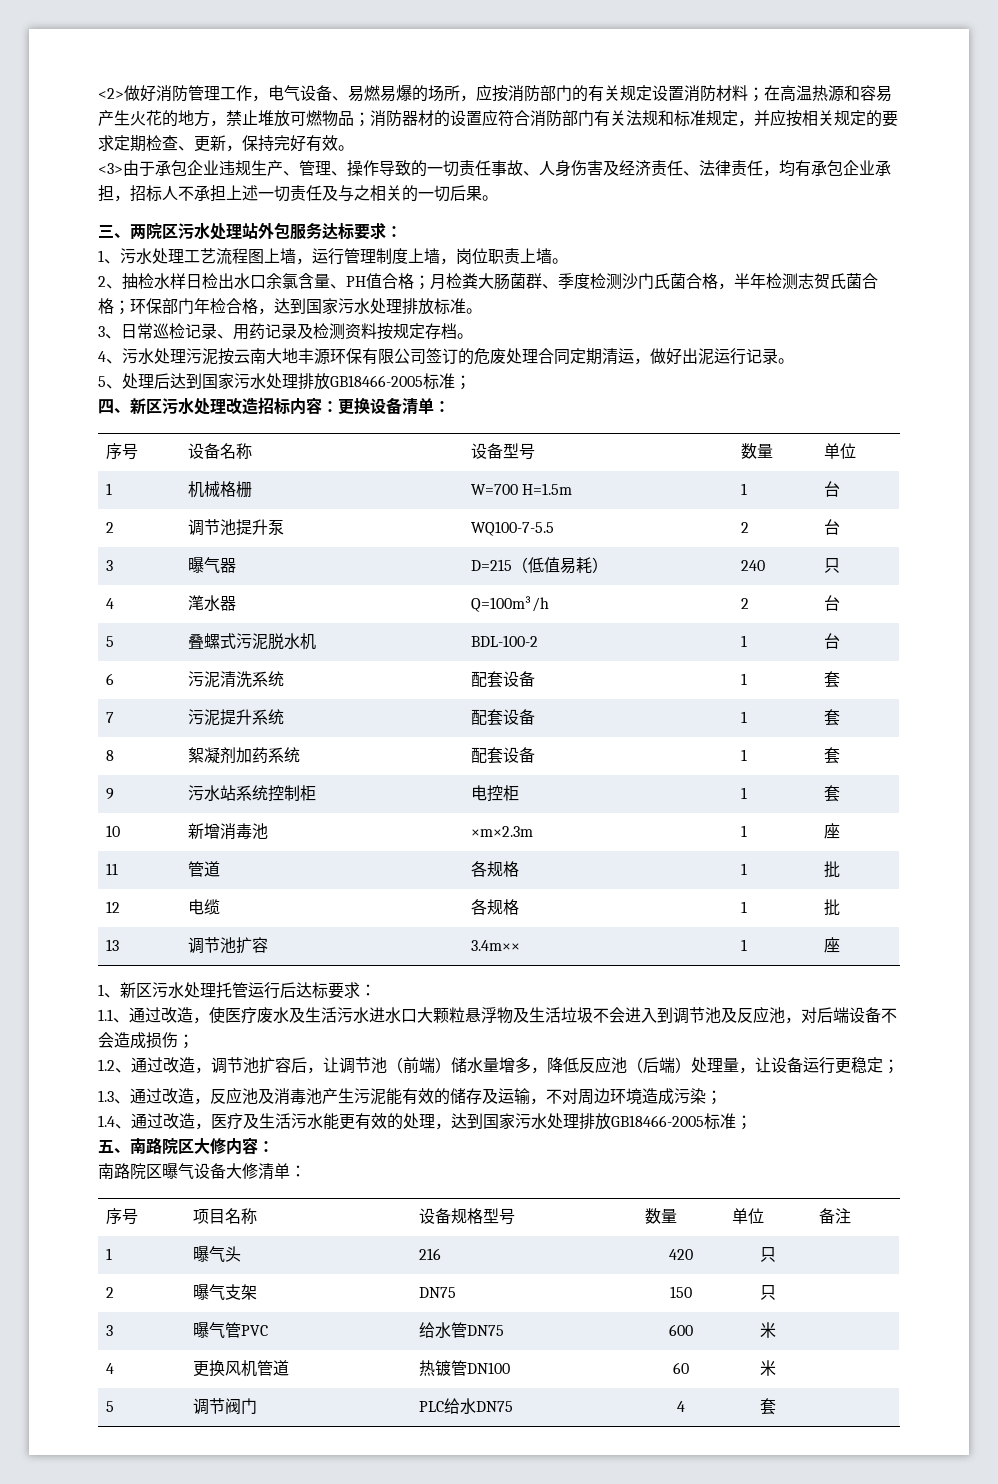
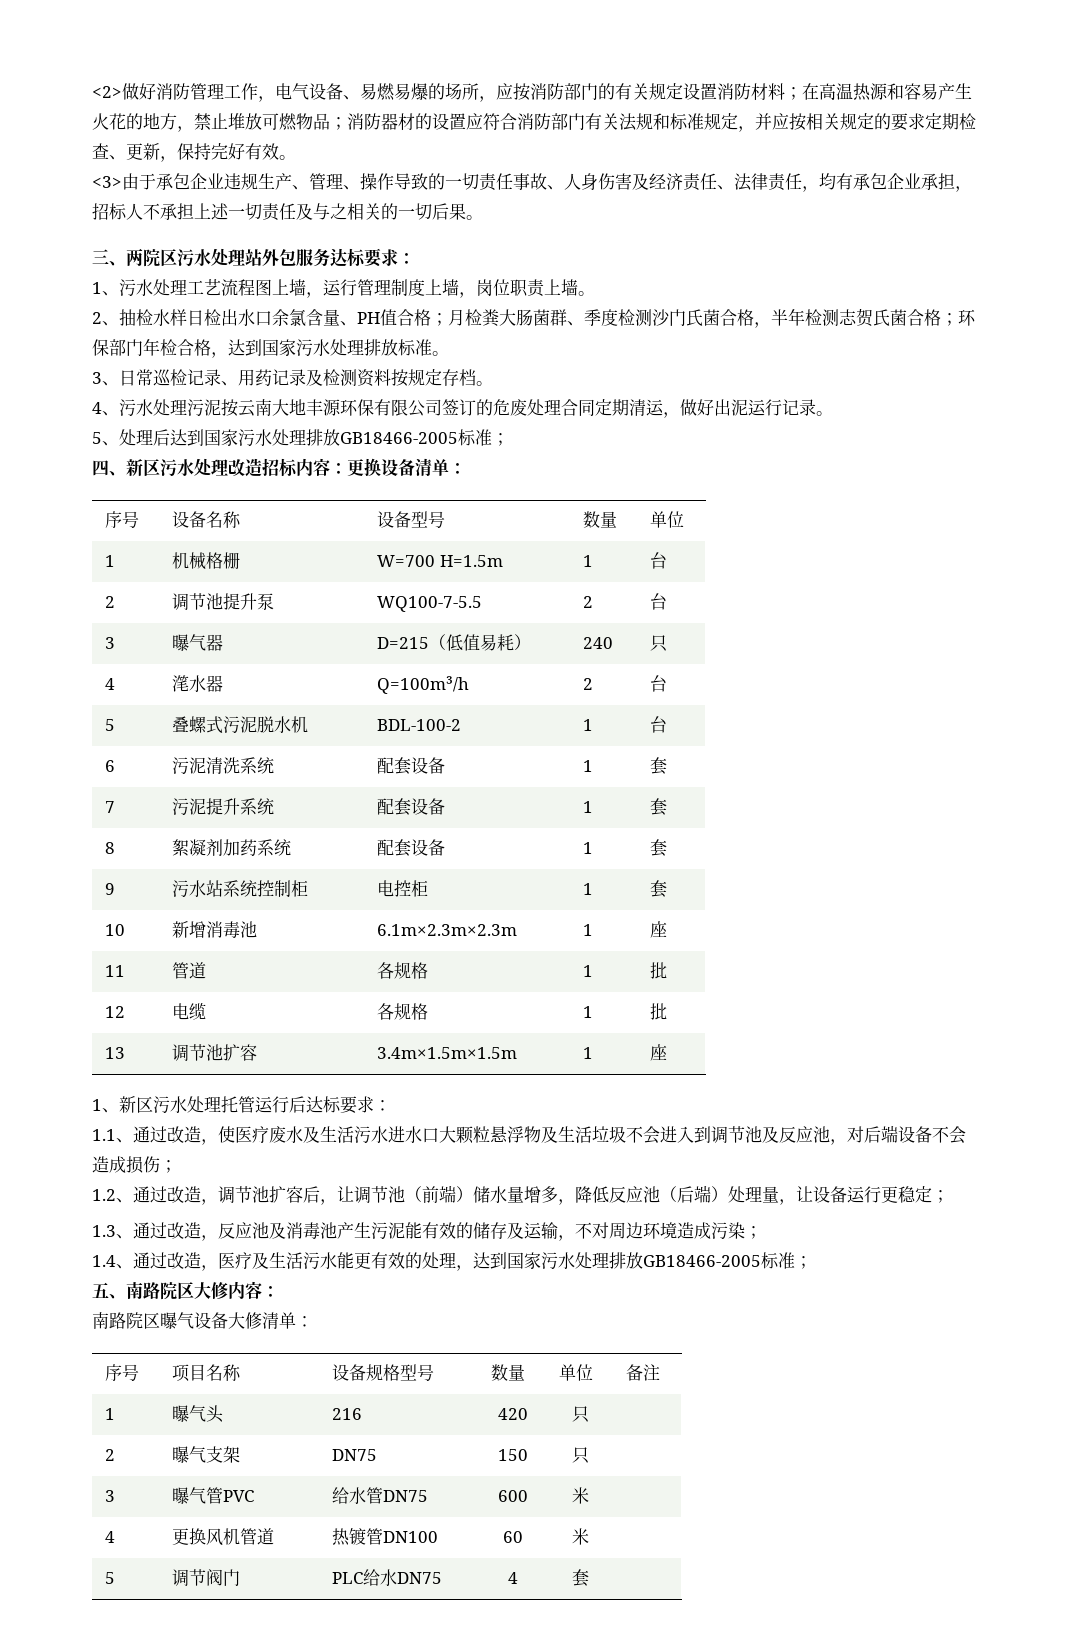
[470,826,533,837] ×m×2.3m -> [377,924,518,936] 6.1m×2.3m×2.3m
[470,940,520,951] 3.4m×× -> [377,1047,518,1059] 3.4m×1.5m×1.5m

